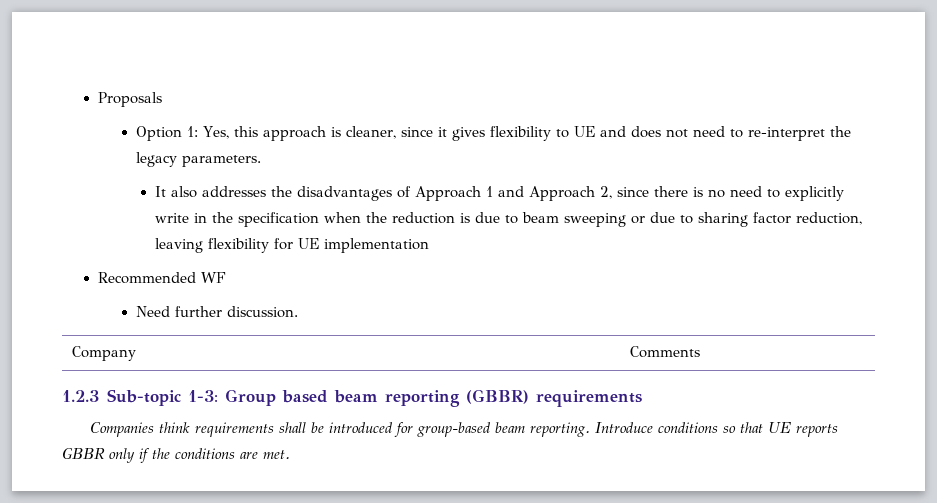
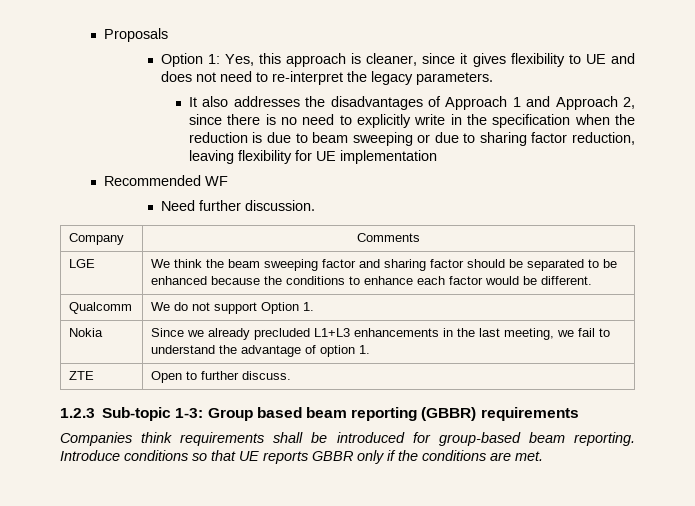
(700, 352) none -> [69,259,96,268] [151,259,618,271] [151,276,593,285] [69,302,133,314] [151,302,315,314] [69,328,104,337] [151,328,611,340] [151,345,371,357] [69,371,95,380] [151,371,292,383] // LGE | We think the beam sweeping factor and sharing factor should be separated to be enhanced because the conditions to enhance each factor would be different. // Qualcomm | We do not support Option 1. // Nokia | Since we already precluded L1+L3 enhancements in the last meeting, we fail to understand the advantage of option 1. // ZTE | Open to further discuss.

